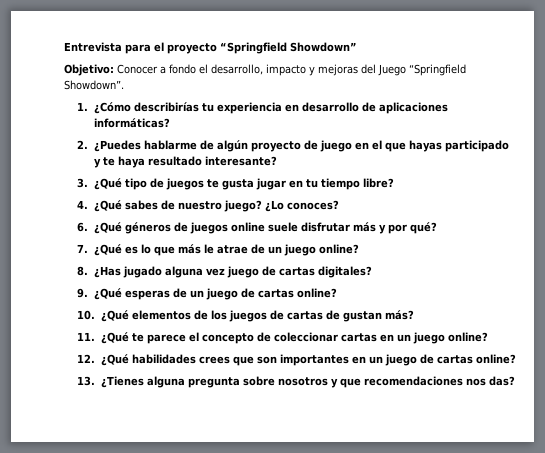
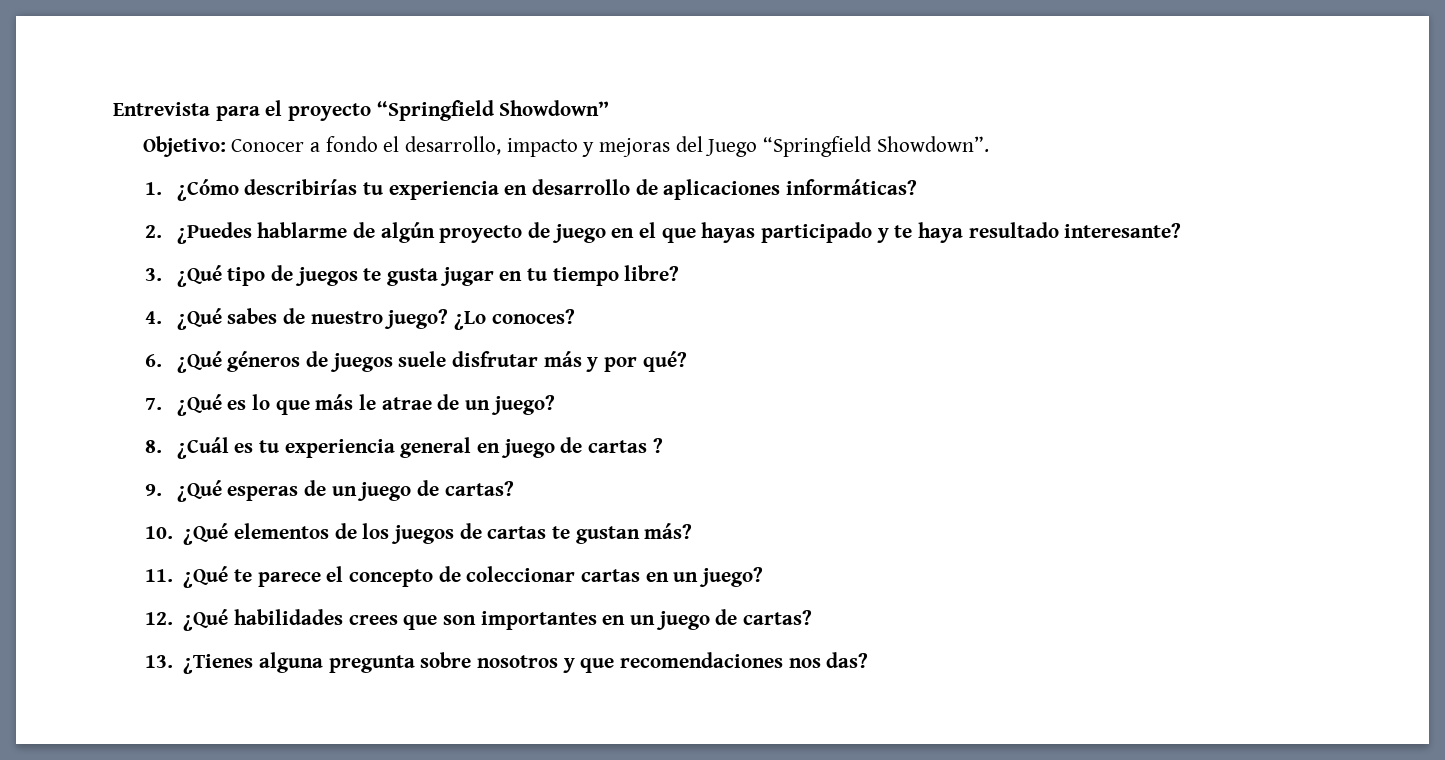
[230,222,265,232] online -> (393, 362) none
[283,244,359,256] juego online? -> [490,395,555,415] juego?
[93,266,372,278] ¿Has jugado alguna vez juego de cartas digitales? -> [176,437,663,459] ¿Cuál es tu experiencia general en juego de cartas ?
[257,288,337,298] cartas online? -> [444,481,514,496] cartas?
[325,310,340,320] de -> [552,526,571,539] te
[412,332,488,344] juego online? -> [699,567,764,587] juego?
[436,354,516,364] cartas online? -> [743,610,813,625] cartas?

